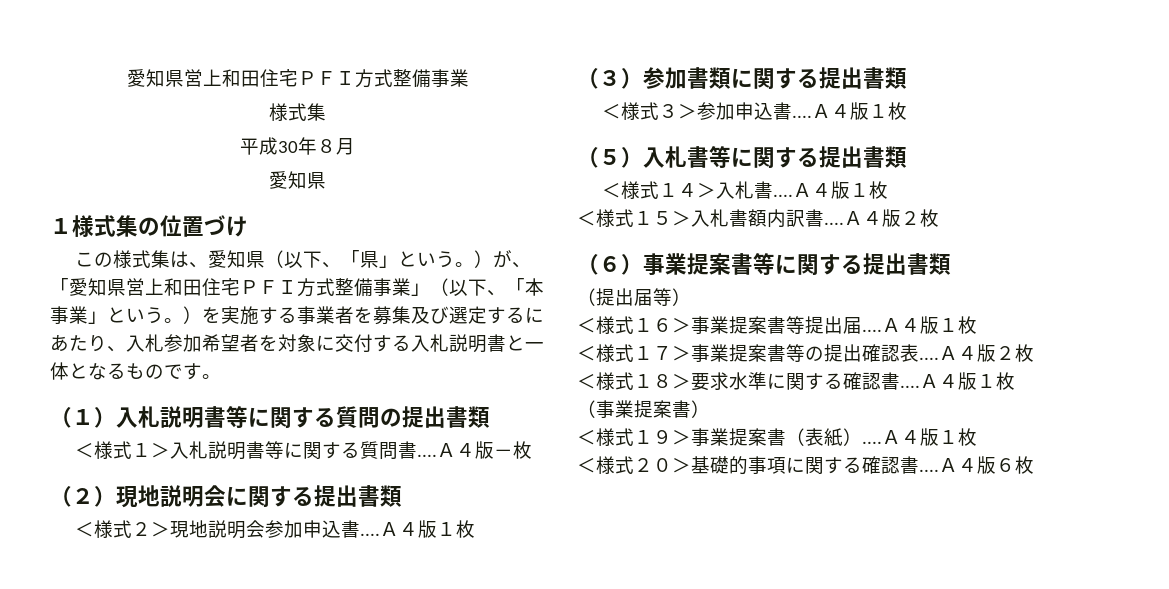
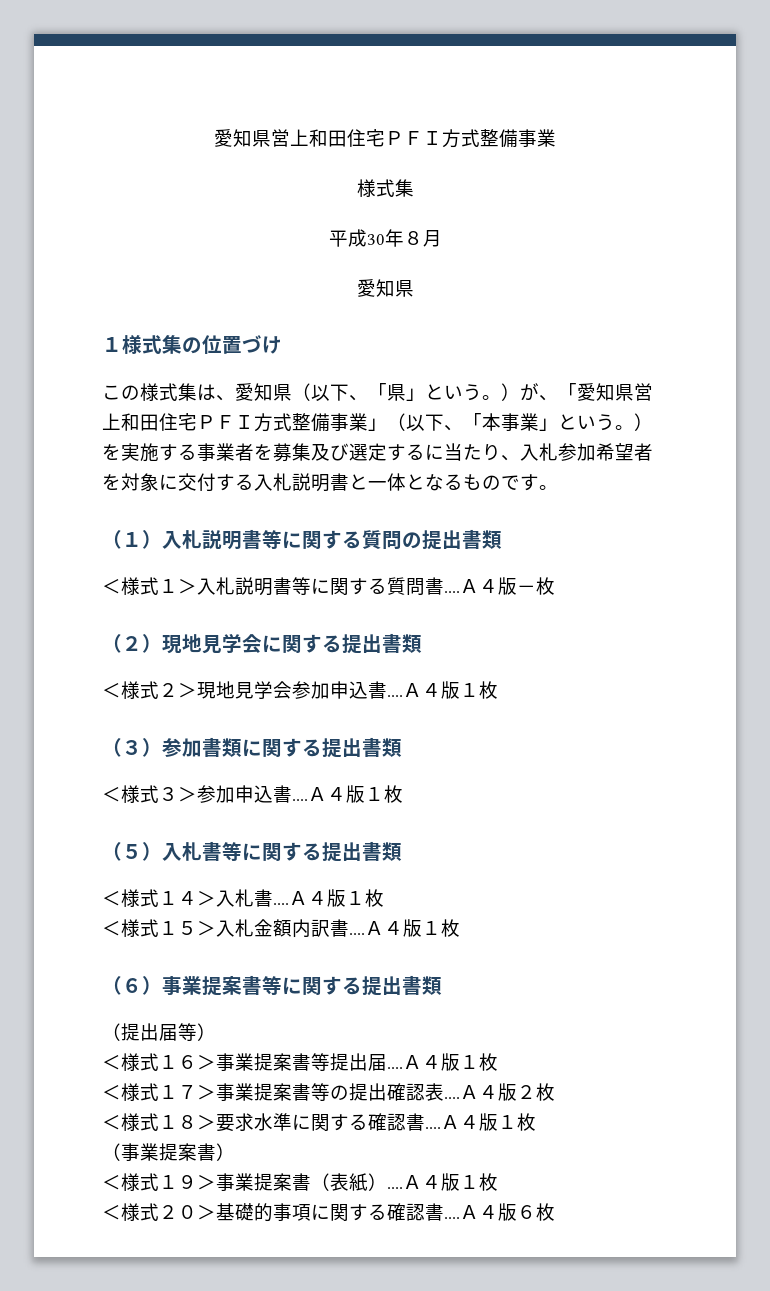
[50,334,69,352] あ -> [444,443,463,461] 当
[160,485,204,507] 説明 -> [202,633,242,654] 見学
[207,520,246,539] 説明 -> [235,681,273,699] 見学
[729,209,748,227] 書 -> [254,919,273,937] 金
[901,211,920,225] ２ -> [422,921,441,935] １

